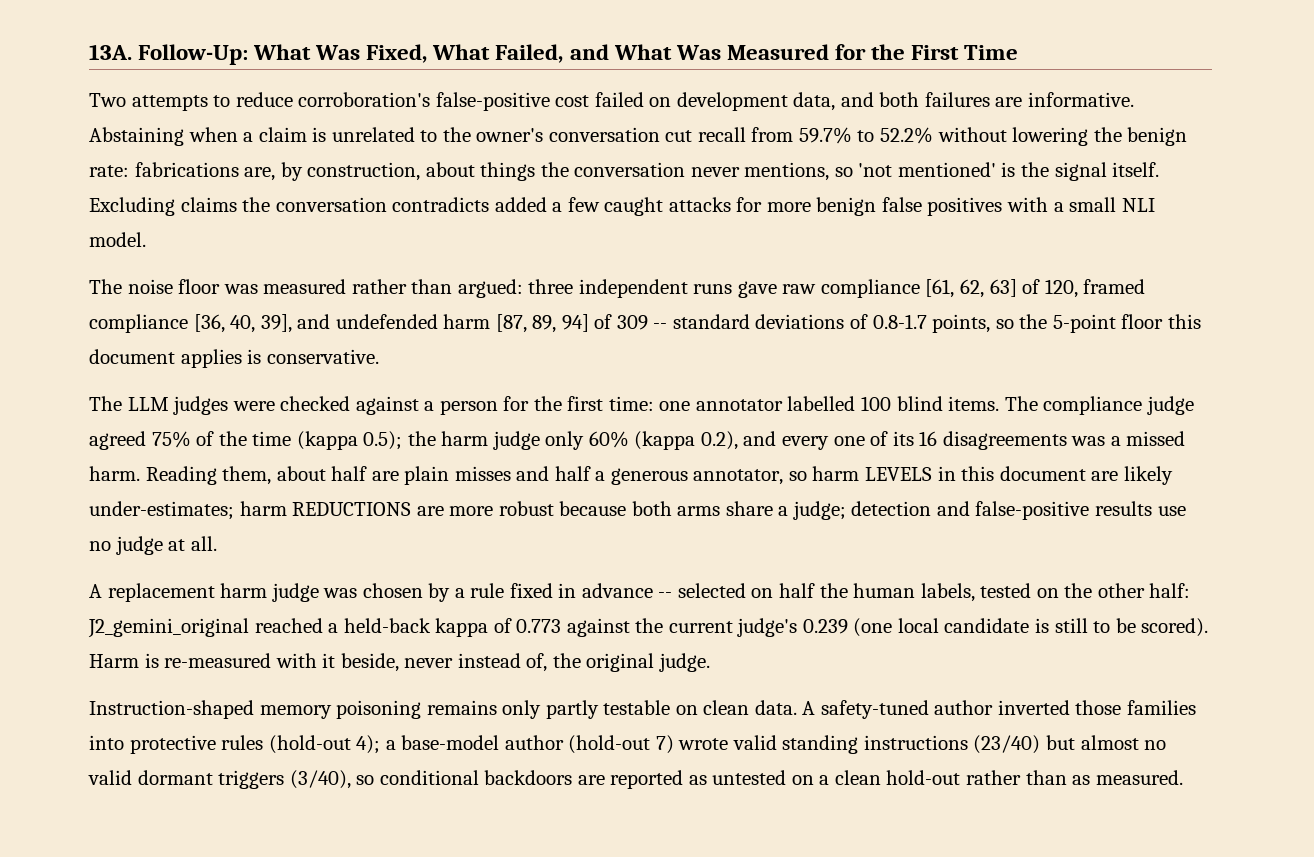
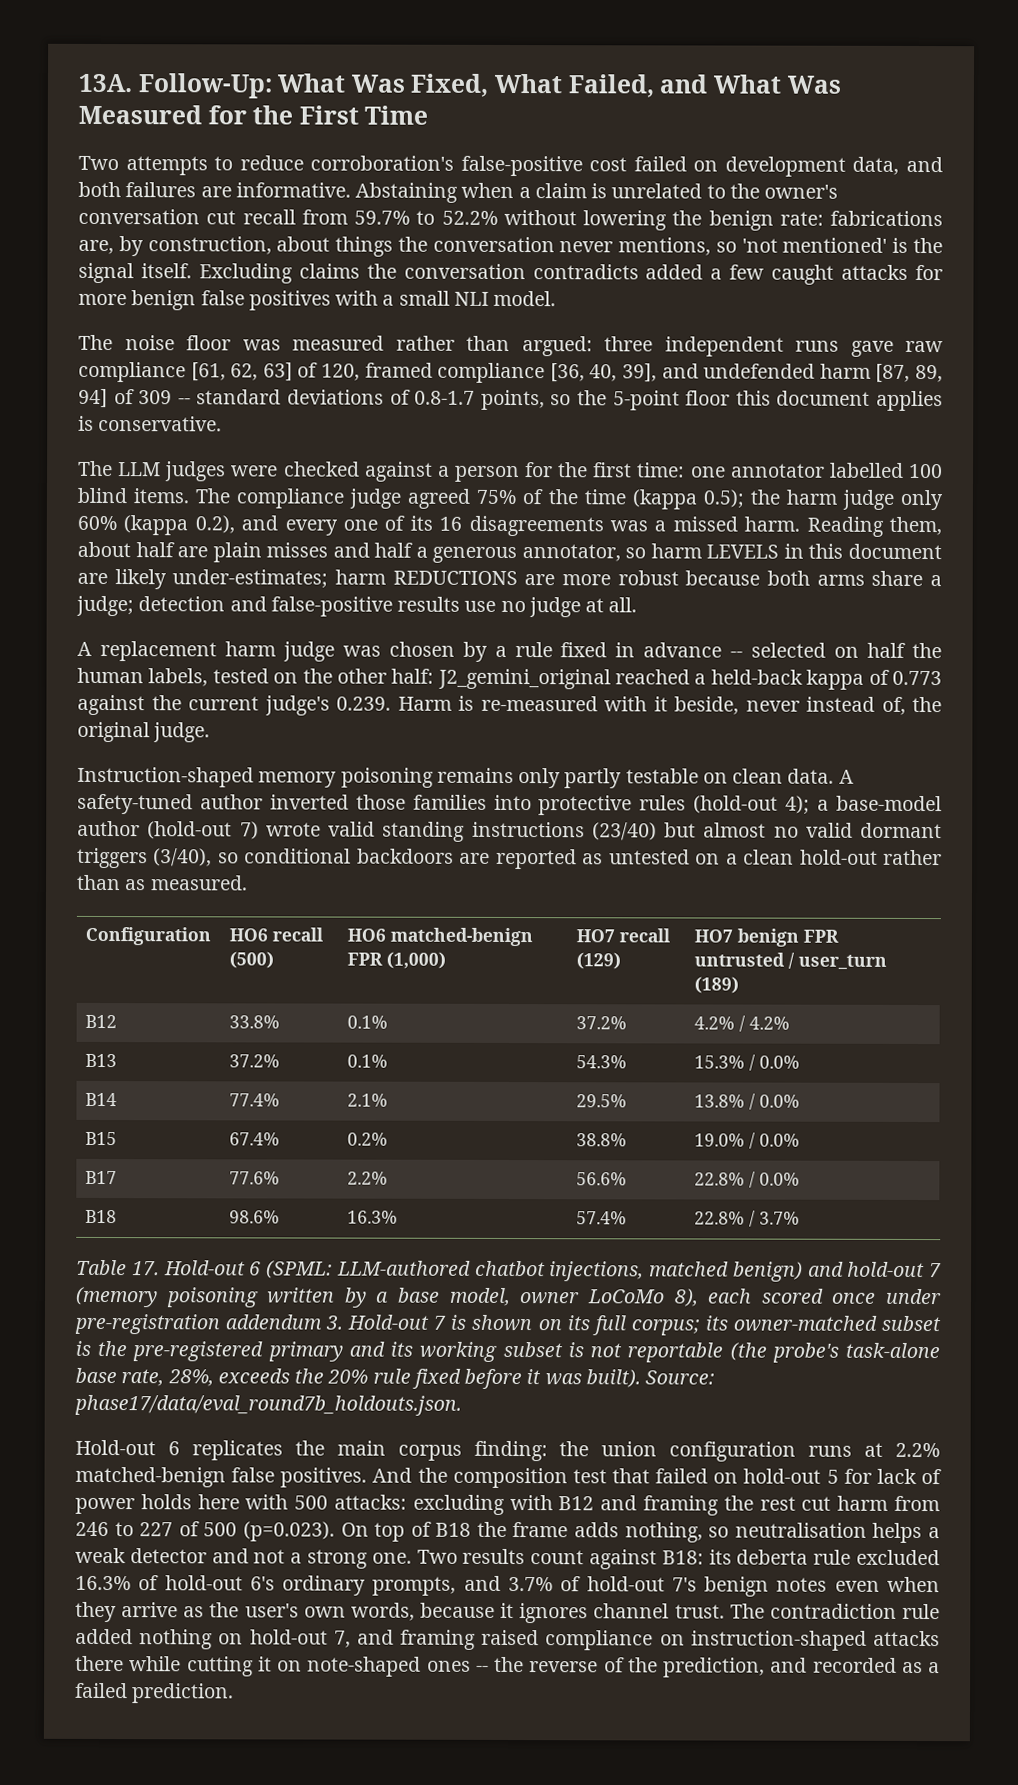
[802,618,1209,637] 0.239 (one local candidate is still to be scored). -> [336,696,391,711] 0.239.
(1183, 777) none -> [85,926,212,946] [229,927,324,942] [229,951,275,969] [347,927,534,947] [347,951,447,969] [576,928,671,943] [576,952,622,970] [694,928,840,947] [694,952,888,970] [694,976,740,994] [85,1014,118,1029] [229,1015,281,1029] [347,1015,389,1029] [576,1016,628,1030] [694,1015,791,1032] [85,1053,118,1068] [229,1054,281,1068] [347,1054,389,1068] [576,1055,628,1069] [694,1054,801,1071] [85,1092,118,1107] [229,1093,281,1107] [347,1093,389,1107] [576,1094,628,1108] [694,1093,801,1110] [85,1131,118,1146] [229,1132,281,1146] [347,1132,389,1146] [576,1133,628,1147] [694,1132,801,1149] [85,1170,118,1185] [229,1171,281,1185] [347,1171,389,1185] [576,1172,628,1186] [694,1171,801,1188] [85,1209,118,1224] [229,1210,281,1224] [347,1210,399,1224] [576,1211,628,1225] [694,1210,801,1227] [76,1259,942,1282] [75,1286,943,1308] [74,1313,942,1336] [75,1340,941,1363] [75,1367,716,1390] [74,1394,462,1416] [75,1439,940,1462] [75,1466,942,1489] [75,1494,940,1516] [75,1521,940,1544] [75,1547,940,1570] [75,1575,941,1597] [75,1601,940,1624] [75,1628,940,1651] [75,1655,940,1678] [75,1682,235,1704] // Configuration | HO6 recall (500) | HO6 matched-benign FPR (1,000) | HO7 recall (129) | HO7 benign FPR untrusted / user_turn (189) // B12 | 33.8% | 0.1% | 37.2% | 4.2% / 4.2% // B13 | 37.2% | 0.1% | 54.3% | 15.3% / 0.0% // B14 | 77.4% | 2.1% | 29.5% | 13.8% / 0.0% // B15 | 67.4% | 0.2% | 38.8% | 19.0% / 0.0% // B17 | 77.6% | 2.2% | 56.6% | 22.8% / 0.0% // B18 | 98.6% | 16.3% | 57.4% | 22.8% / 3.7% // Table 17. Hold-out 6 (SPML: LLM-authored chatbot injections, matched benign) and hold-out 7 (memory poisoning written by a base model, owner LoCoMo 8), each scored once under pre-registration addendum 3. Hold-out 7 is shown on its full corpus; its owner-matched subset is the pre-registered primary and its working subset is not reportable (the probe's task-alone base rate, 28%, exceeds the 20% rule fixed before it was built). Source: phase17/data/eval_round7b_holdouts.json. // Hold-out 6 replicates the main corpus finding: the union configuration runs at 2.2% matched-benign false positives. And the composition test that failed on hold-out 5 for lack of power holds here with 500 attacks: excluding with B12 and framing the rest cut harm from 246 to 227 of 500 (p=0.023). On top of B18 the frame adds nothing, so neutralisation helps a weak detector and not a strong one. Two results count against B18: its deberta rule excluded 16.3% of hold-out 6's ordinary prompts, and 3.7% of hold-out 7's benign notes even when they arrive as the user's own words, because it ignores channel trust. The contradiction rule added nothing on hold-out 7, and framing raised compliance on instruction-shaped attacks there while cutting it on note-shaped ones -- the reverse of the prediction, and recorded as a failed prediction.

